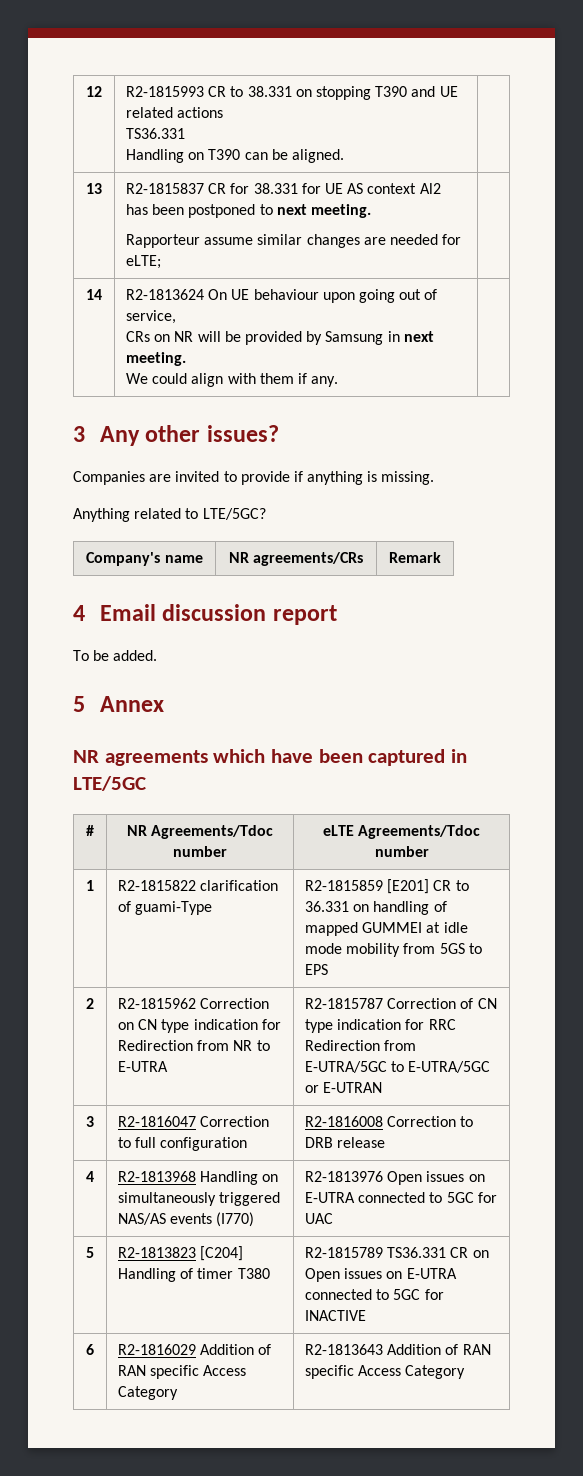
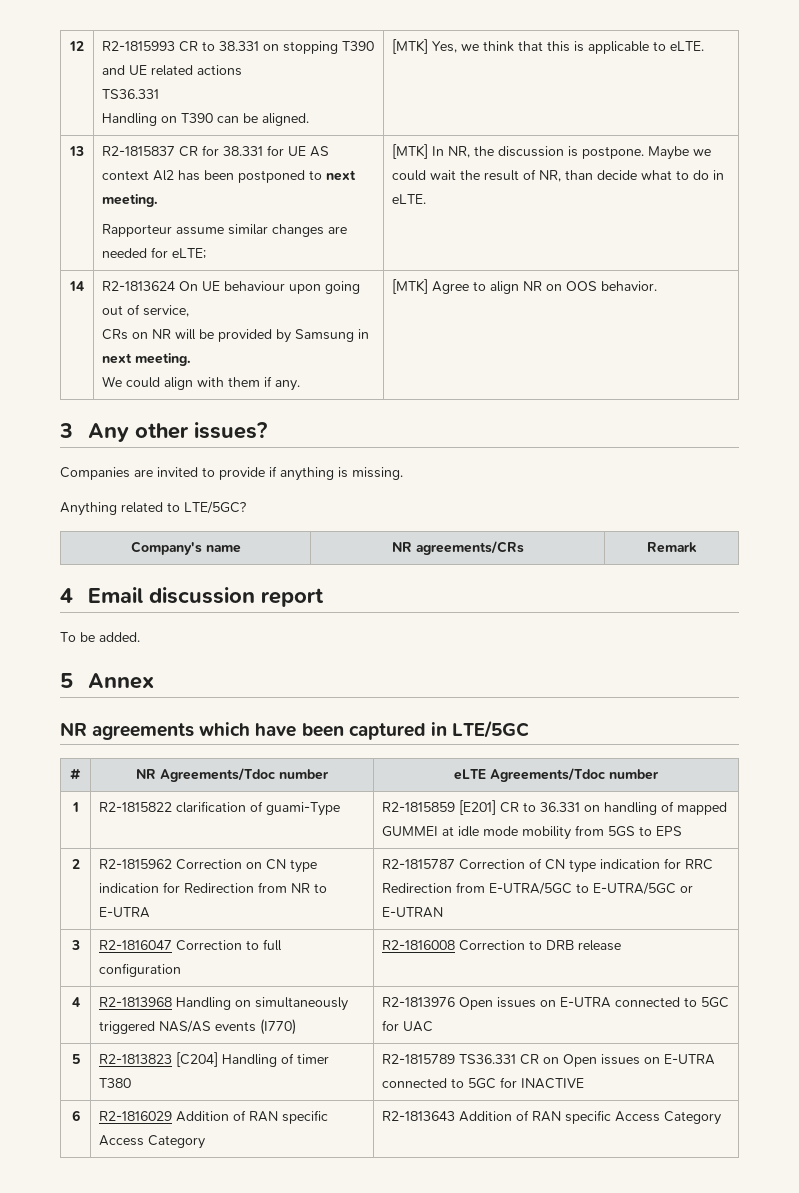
(344, 156) none -> [392,39,705,54] [MTK] Yes, we think that this is applicable to eLTE.
(162, 262) none -> [392,144,712,160] [392,169,725,182] [392,194,427,204] [MTK] In NR, the discussion is postpone. Maybe we could wait the result of NR, than decide what to do in eLTE.
(339, 381) none -> [392,279,658,294] [MTK] Agree to align NR on OOS behavior.

